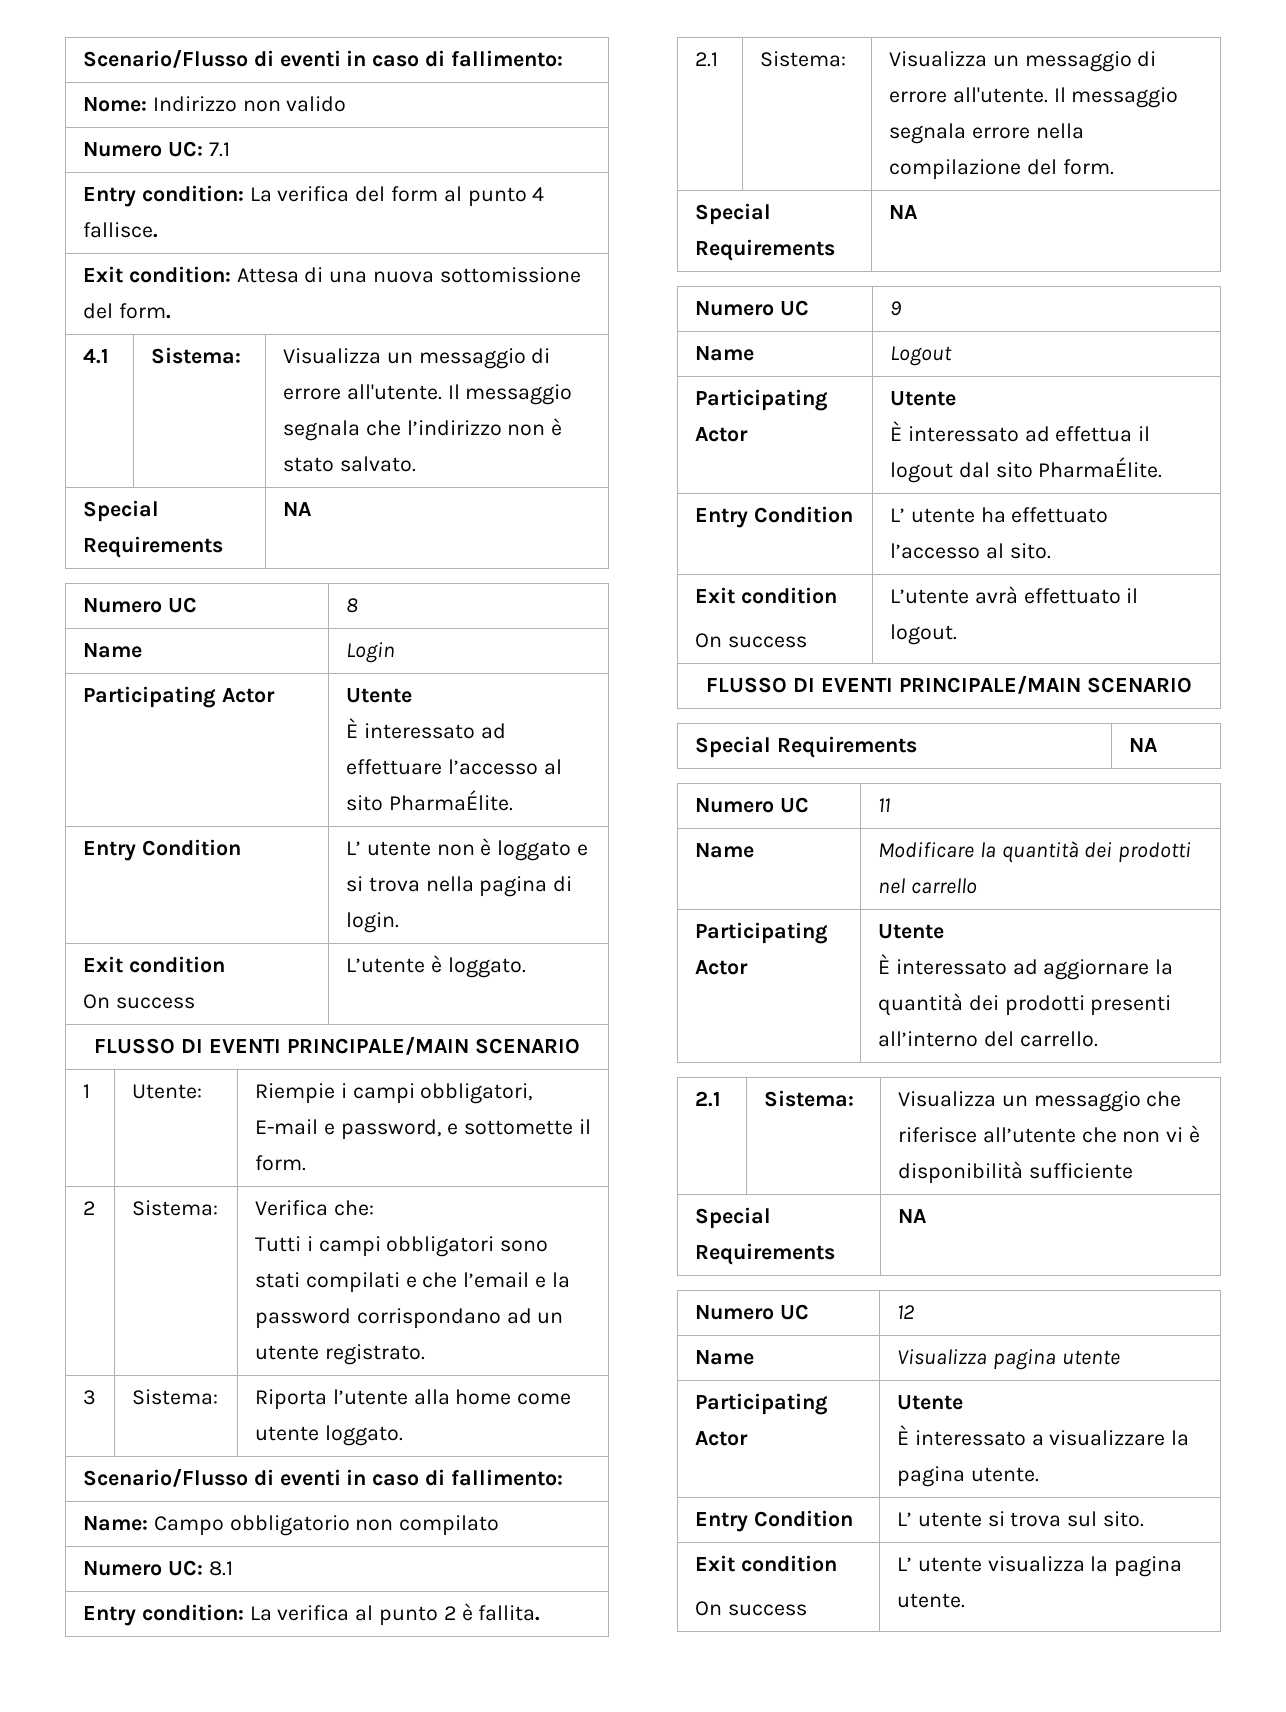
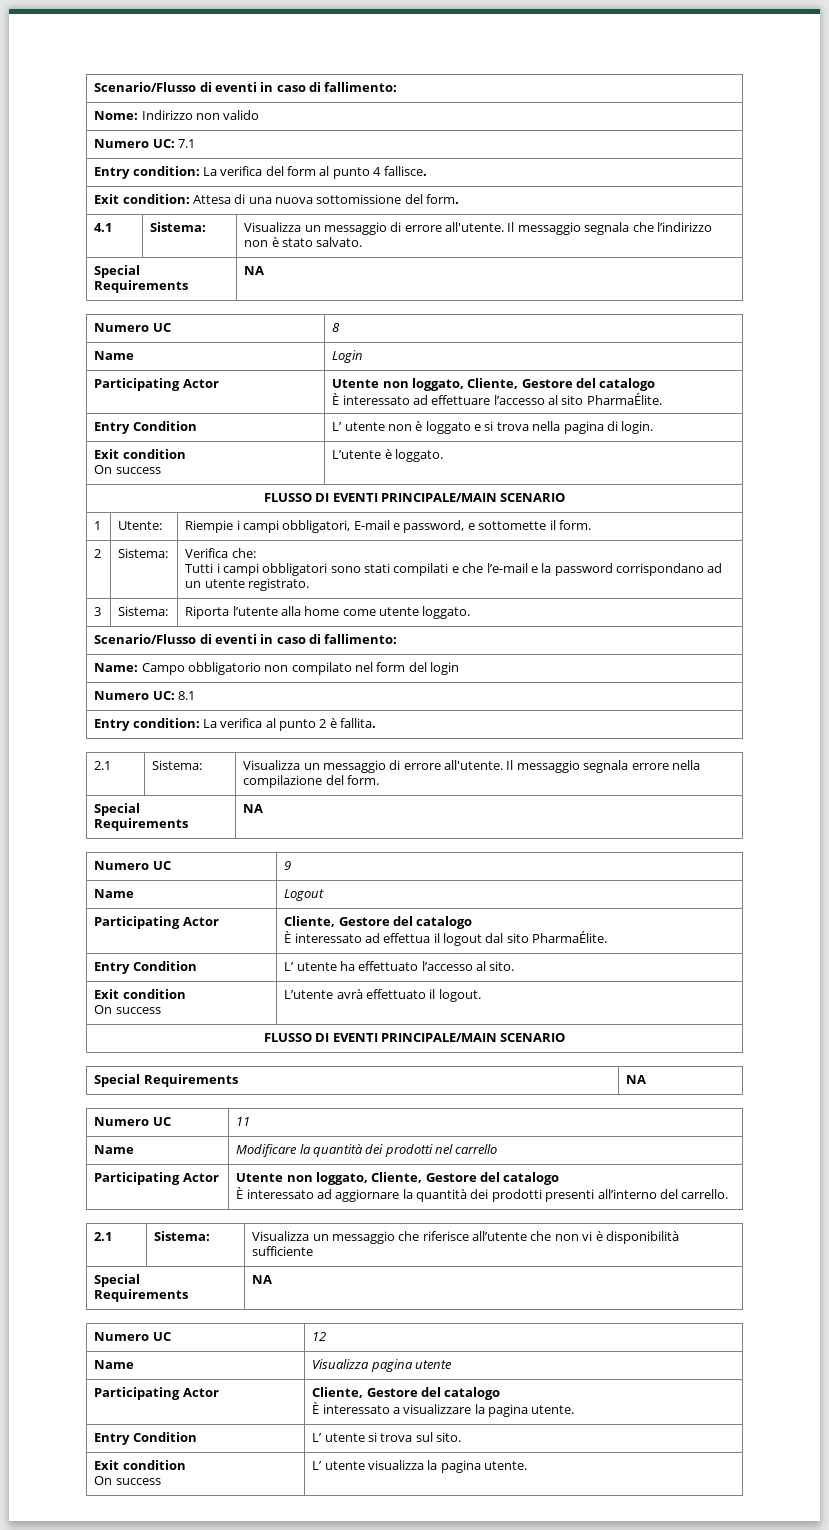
(412, 695) none -> [382,378,656,391] non loggato, Cliente, Gestore del catalogo
[463,1272,530,1288] l’email -> [486,563,528,573] l’e-mail
(500, 1525) none -> [355,662,460,675] nel form del login
[889,391,956,406] Utente -> [284,916,473,929] Cliente, Gestore del catalogo
(944, 931) none -> [286,1172,560,1185] non loggato, Cliente, Gestore del catalogo
[896,1395,963,1410] Utente -> [312,1387,501,1400] Cliente, Gestore del catalogo

